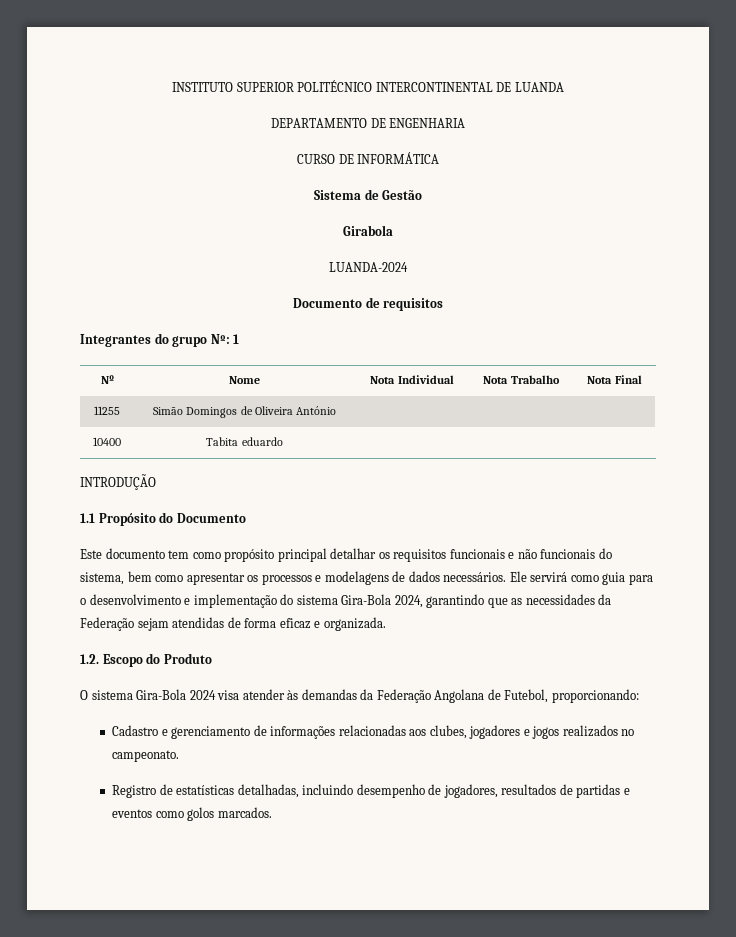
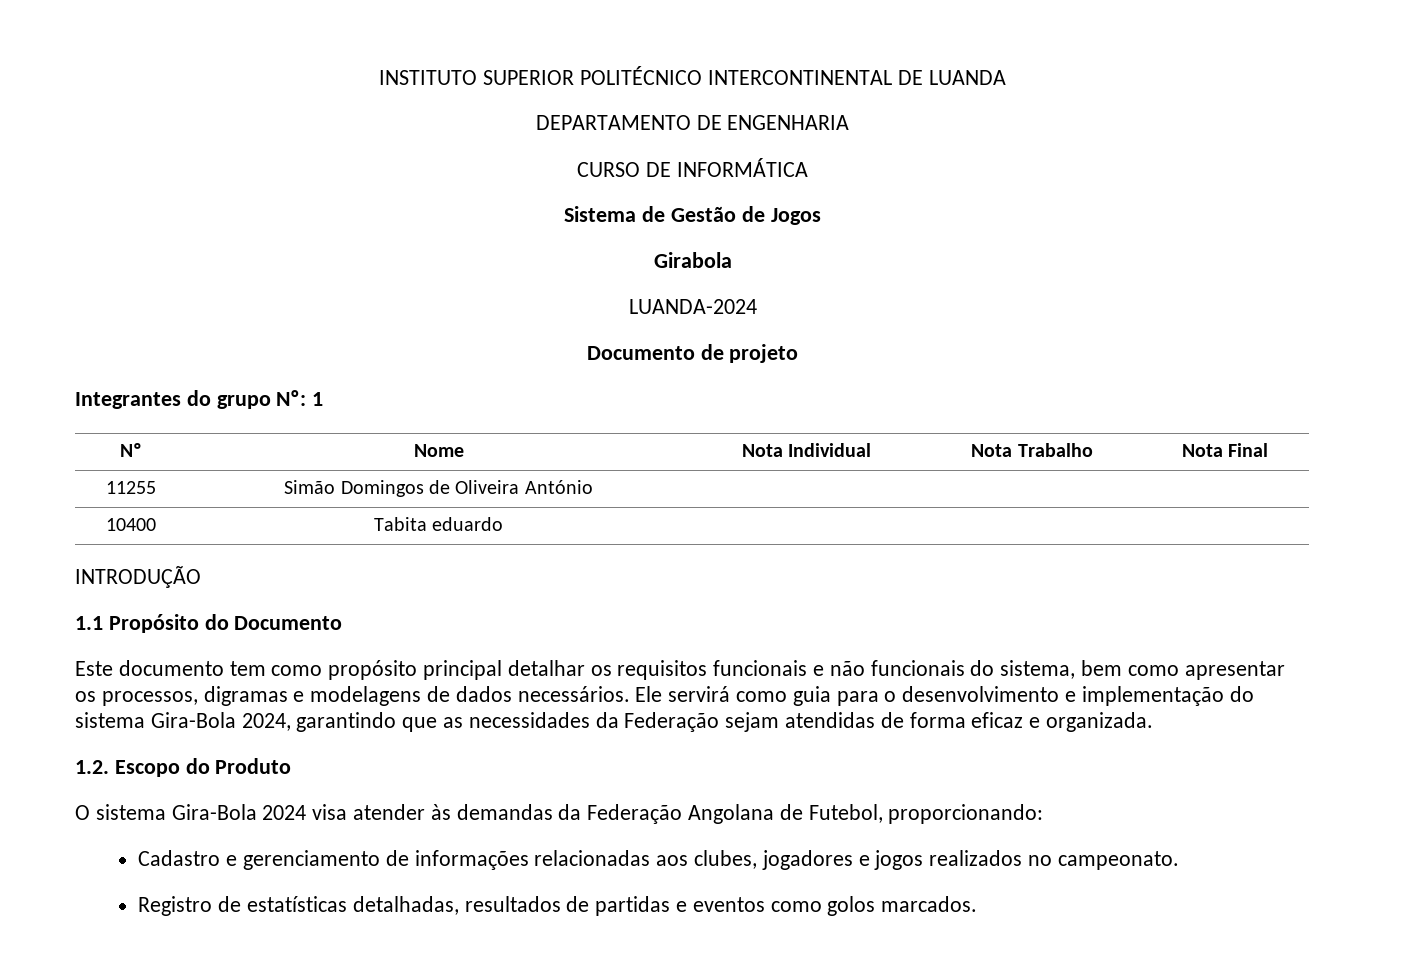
(423, 195) none -> [741,206,821,225] de Jogos
[383,298,444,311] requisitos -> [729,344,799,363] projeto
[261,574,312,585] processos -> [101,686,288,706] processos, digramas
[302,784,498,798] incluindo desempenho de jogadores, -> (459, 905) none

